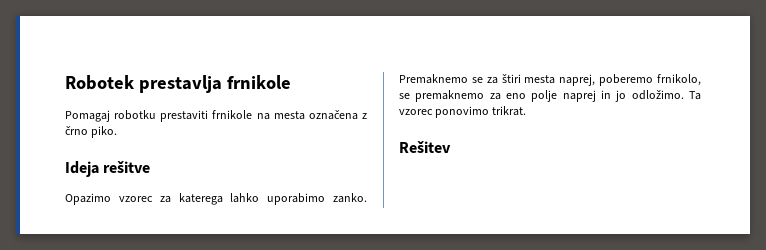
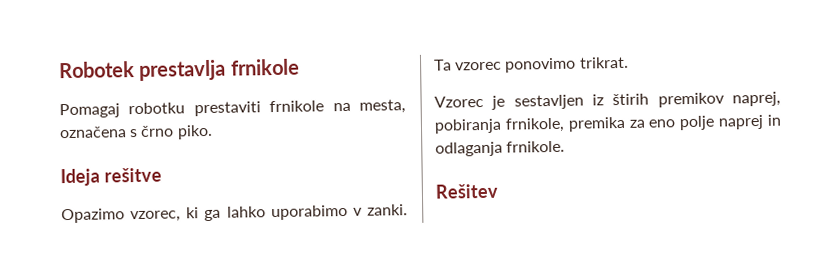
[273,110,367,120] mesta označena z -> [359,99,406,114] [59,126,139,139] mesta, označena s
[118,193,367,205] [399,74,701,86] [399,90,485,102] vzorec za katerega lahko uporabimo zanko. Premaknemo se za štiri mesta naprej, poberemo frnikolo, se premaknemo -> [130,204,408,223] [434,56,629,73] [434,91,781,110] [434,116,626,134] vzorec, ki ga lahko uporabimo v zanki. Ta vzorec ponovimo trikrat. // Vzorec je sestavljen iz štirih premikov naprej, pobiranja frnikole, premika
[615,90,701,102] [399,106,527,118] jo odložimo. Ta vzorec ponovimo trikrat. -> [435,140,566,157] odlaganja frnikole.

